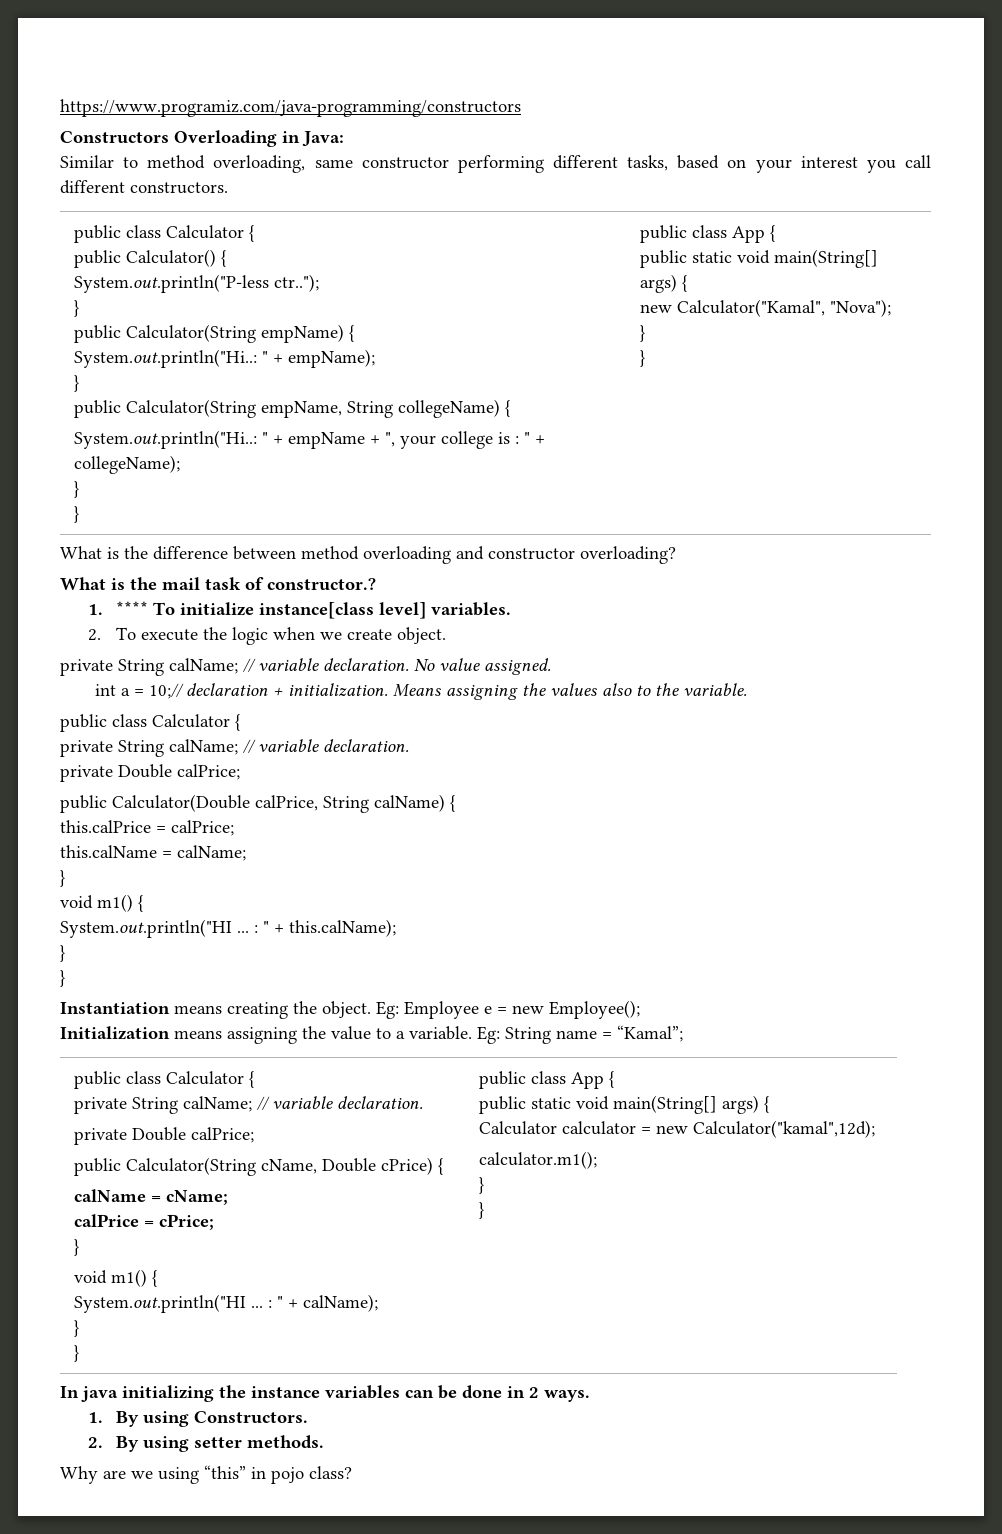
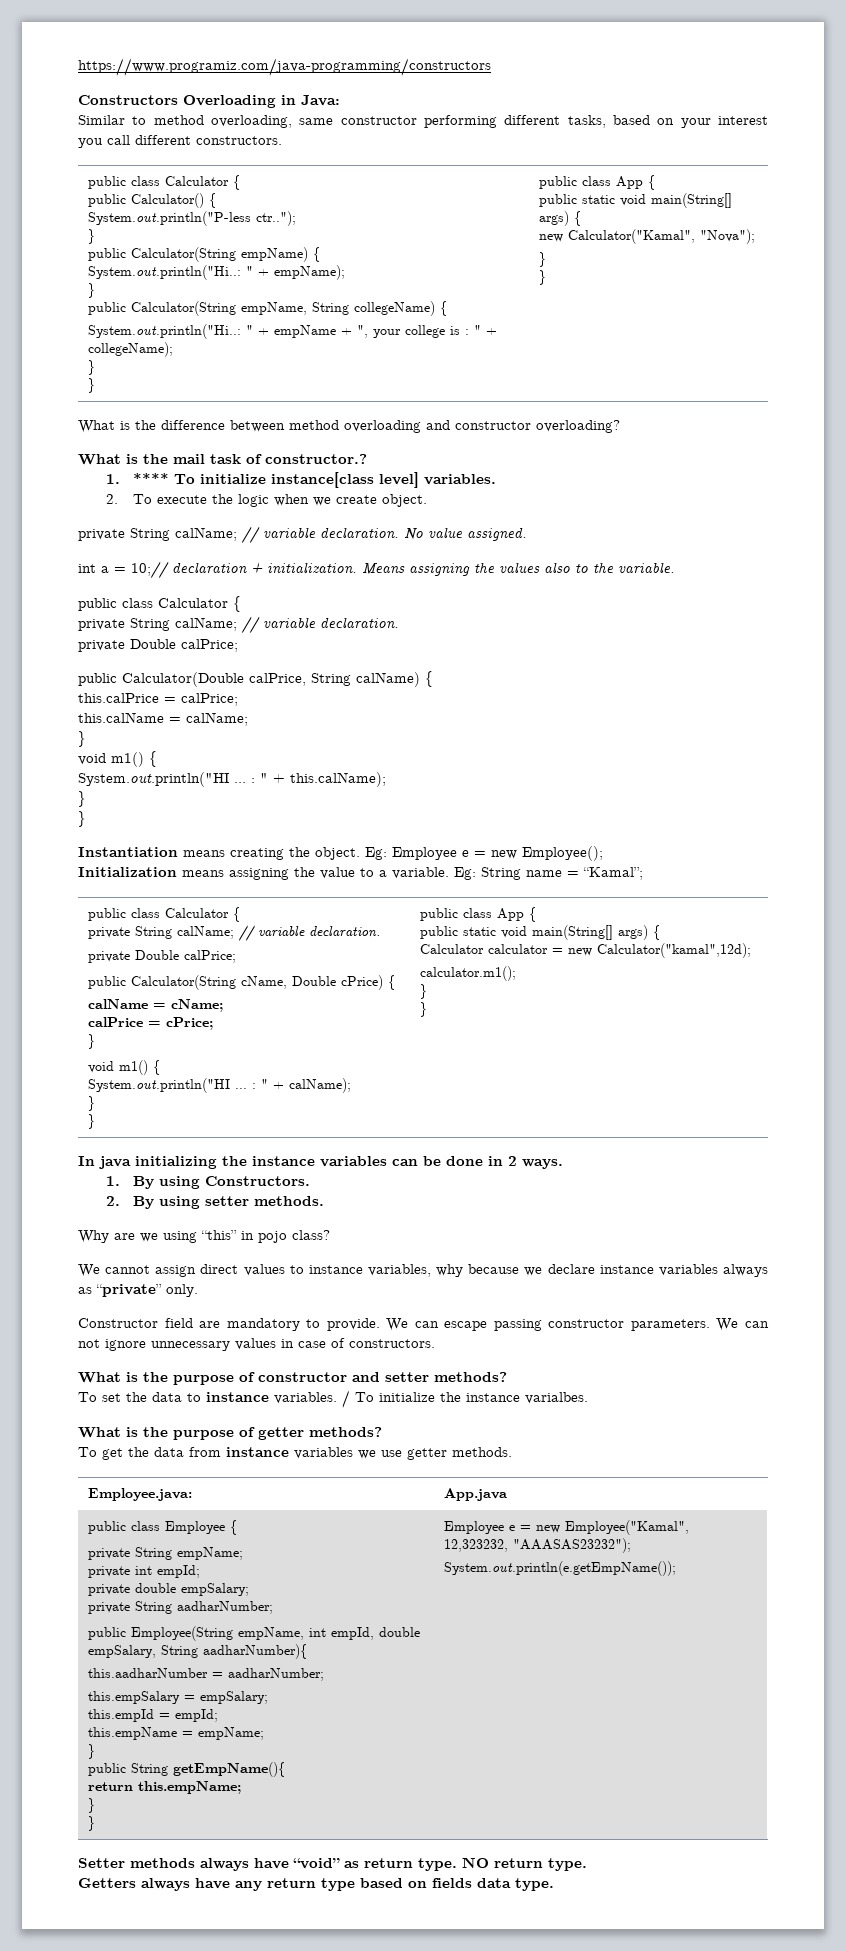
(352, 1472) none -> [78,1264,768,1277] [78,1284,198,1297] [78,1318,770,1331] [78,1338,435,1351] [78,1372,507,1385] [78,1390,588,1408] [78,1427,382,1440] [78,1447,512,1460] [88,1488,193,1501] [444,1488,508,1501] [88,1520,238,1535] [88,1547,244,1560] [88,1565,201,1578] [88,1583,250,1596] [88,1601,274,1614] [88,1626,421,1641] [88,1644,308,1659] [88,1668,325,1681] [88,1691,269,1704] [88,1709,219,1722] [88,1727,265,1740] [88,1744,96,1759] [88,1762,286,1777] [88,1781,242,1794] [88,1798,96,1813] [88,1816,96,1831] [444,1520,690,1535] [444,1538,632,1553] [444,1561,677,1576] [78,1857,587,1871] [78,1878,554,1891] // We cannot assign direct values to instance variables, why because we declare instance variables always as “private” only. // Constructor field are mandatory to provide. We can escape passing constructor parameters. We can not ignore unnecessary values in case of constructors. // What is the purpose of constructor and setter methods? // To set the data to instance variables. / To initialize the instance varialbes. // What is the purpose of getter methods? // To get the data from instance variables we use getter methods. // Employee.java: | App.java // public class Employee { // private String empName; // private int empId; // private double empSalary; // private String aadharNumber; // public Employee(String empName, int empId, double empSalary, String aadharNumber){ // this.aadharNumber = aadharNumber; // this.empSalary = empSalary; // this.empId = empId; // this.empName = empName; // } // public String getEmpName(){ // return this.empName; // } // } | Employee e = new Employee("Kamal", 12,323232, "AAASAS23232"); // System.out.println(e.getEmpName()); // Setter methods always have “void” as return type. NO return type. // Getters always have any return type based on fields data type.

